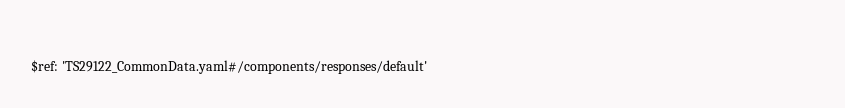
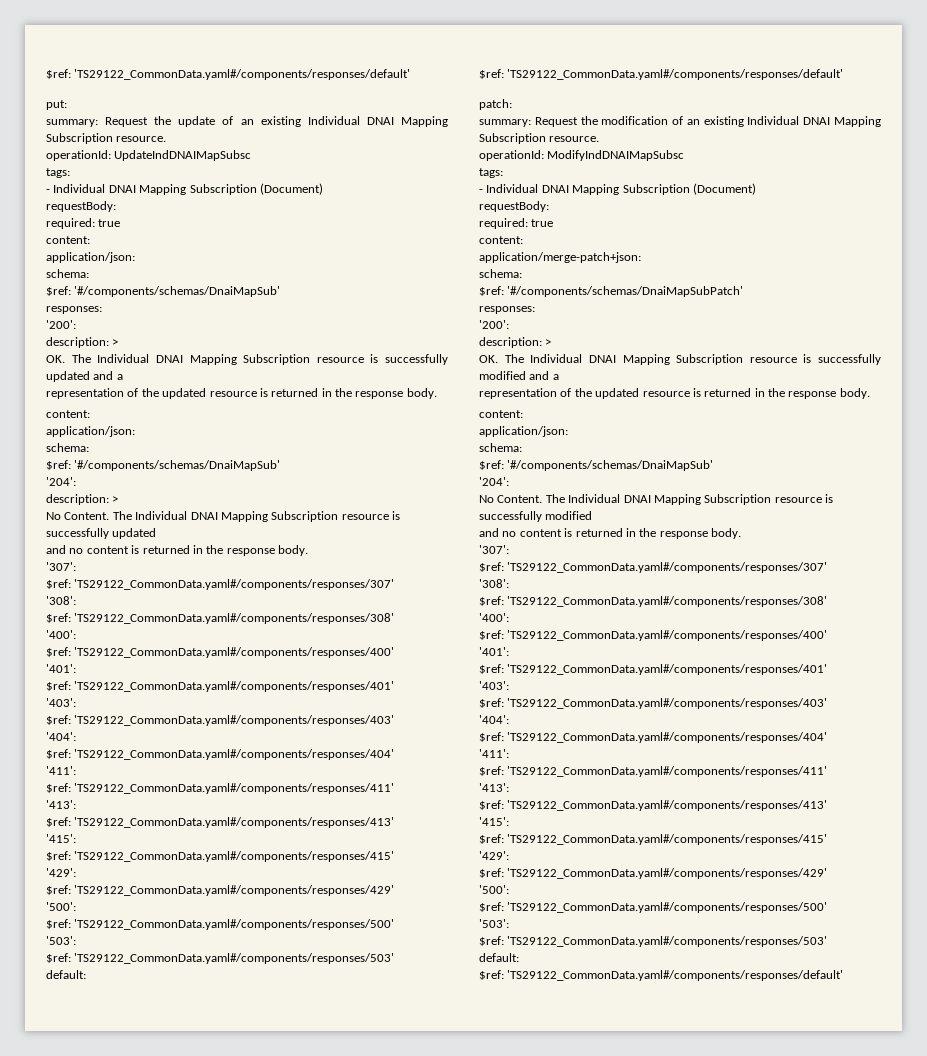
[31,60,427,74] $ref: 'TS29122_CommonData.yaml#/components/responses/default' -> [46,69,411,80] [46,100,67,110] [46,116,448,127] [46,133,167,144] [46,150,252,161] [46,168,70,178] [46,183,323,195] [46,201,116,212] [46,218,121,229] [46,236,90,244] [46,252,135,263] [46,269,89,278] [46,286,281,297] [46,306,102,314] [46,320,76,329] [46,337,119,348] [46,354,448,365] [46,371,123,382] [46,388,437,399] [46,410,90,418] [46,426,135,437] [46,443,89,452] [46,460,281,471] [46,477,76,486] [46,494,119,505] [46,511,400,522] [46,528,157,539] [46,545,308,556] [46,562,76,571] [46,579,395,590] [46,596,76,605] [46,613,395,624] [46,630,76,639] [46,647,395,658] [46,664,76,673] [46,681,395,692] [46,698,76,707] [46,715,395,726] [46,732,76,741] [46,749,395,760] [46,766,76,775] [46,783,395,794] [46,800,76,809] [46,817,395,828] [46,834,76,843] [46,851,395,862] [46,868,76,877] [46,885,395,896] [46,902,76,911] [46,919,395,930] [46,936,76,945] [46,953,395,964] [46,970,86,979] [479,69,844,80] [479,99,512,110] [479,116,881,127] [479,133,600,144] [479,150,685,161] [479,168,503,178] [479,183,756,195] [479,201,549,212] [479,218,554,229] [479,236,523,244] [479,252,641,263] [479,269,522,278] [479,286,744,297] [479,306,535,314] [479,320,509,329] [479,337,552,348] [479,354,881,365] [479,371,559,380] [479,388,870,399] [479,410,523,418] [479,426,568,437] [479,443,522,452] [479,460,714,471] [479,477,509,486] [479,494,833,505] [479,511,593,522] [479,528,741,539] [479,545,509,554] [479,562,828,573] [479,579,509,588] [479,596,828,607] [479,613,509,622] [479,630,828,641] [479,647,509,656] [479,664,828,675] [479,681,509,690] [479,698,828,709] [479,715,509,724] [479,732,828,743] [479,749,509,758] [479,766,828,777] [479,783,509,792] [479,800,828,811] [479,817,509,826] [479,834,828,845] [479,851,509,860] [479,868,828,879] [479,885,509,894] [479,902,828,913] [479,919,509,928] [479,936,828,947] [479,953,519,962] [479,970,844,981] $ref: 'TS29122_CommonData.yaml#/components/responses/default' // put: // summary: Request the update of an existing Individual DNAI Mapping Subscription resource. // operationId: UpdateIndDNAIMapSubsc // tags: // - Individual DNAI Mapping Subscription (Document) // requestBody: // required: true // content: // application/json: // schema: // $ref: '#/components/schemas/DnaiMapSub' // responses: // '200': // description: > // OK. The Individual DNAI Mapping Subscription resource is successfully updated and a // representation of the updated resource is returned in the response body. // content: // application/json: // schema: // $ref: '#/components/schemas/DnaiMapSub' // '204': // description: > // No Content. The Individual DNAI Mapping Subscription resource is successfully updated // and no content is returned in the response body. // '307': // $ref: 'TS29122_CommonData.yaml#/components/responses/307' // '308': // $ref: 'TS29122_CommonData.yaml#/components/responses/308' // '400': // $ref: 'TS29122_CommonData.yaml#/components/responses/400' // '401': // $ref: 'TS29122_CommonData.yaml#/components/responses/401' // '403': // $ref: 'TS29122_CommonData.yaml#/components/responses/403' // '404': // $ref: 'TS29122_CommonData.yaml#/components/responses/404' // '411': // $ref: 'TS29122_CommonData.yaml#/components/responses/411' // '413': // $ref: 'TS29122_CommonData.yaml#/components/responses/413' // '415': // $ref: 'TS29122_CommonData.yaml#/components/responses/415' // '429': // $ref: 'TS29122_CommonData.yaml#/components/responses/429' // '500': // $ref: 'TS29122_CommonData.yaml#/components/responses/500' // '503': // $ref: 'TS29122_CommonData.yaml#/components/responses/503' // default: // $ref: 'TS29122_CommonData.yaml#/components/responses/default' // patch: // summary: Request the modification of an existing Individual DNAI Mapping Subscription resource. // operationId: ModifyIndDNAIMapSubsc // tags: // - Individual DNAI Mapping Subscription (Document) // requestBody: // required: true // content: // application/merge-patch+json: // schema: // $ref: '#/components/schemas/DnaiMapSubPatch' // responses: // '200': // description: > // OK. The Individual DNAI Mapping Subscription resource is successfully modified and a // representation of the updated resource is returned in the response body. // content: // application/json: // schema: // $ref: '#/components/schemas/DnaiMapSub' // '204': // No Content. The Individual DNAI Mapping Subscription resource is successfully modified // and no content is returned in the response body. // '307': // $ref: 'TS29122_CommonData.yaml#/components/responses/307' // '308': // $ref: 'TS29122_CommonData.yaml#/components/responses/308' // '400': // $ref: 'TS29122_CommonData.yaml#/components/responses/400' // '401': // $ref: 'TS29122_CommonData.yaml#/components/responses/401' // '403': // $ref: 'TS29122_CommonData.yaml#/components/responses/403' // '404': // $ref: 'TS29122_CommonData.yaml#/components/responses/404' // '411': // $ref: 'TS29122_CommonData.yaml#/components/responses/411' // '413': // $ref: 'TS29122_CommonData.yaml#/components/responses/413' // '415': // $ref: 'TS29122_CommonData.yaml#/components/responses/415' // '429': // $ref: 'TS29122_CommonData.yaml#/components/responses/429' // '500': // $ref: 'TS29122_CommonData.yaml#/components/responses/500' // '503': // $ref: 'TS29122_CommonData.yaml#/components/responses/503' // default: // $ref: 'TS29122_CommonData.yaml#/components/responses/default'

